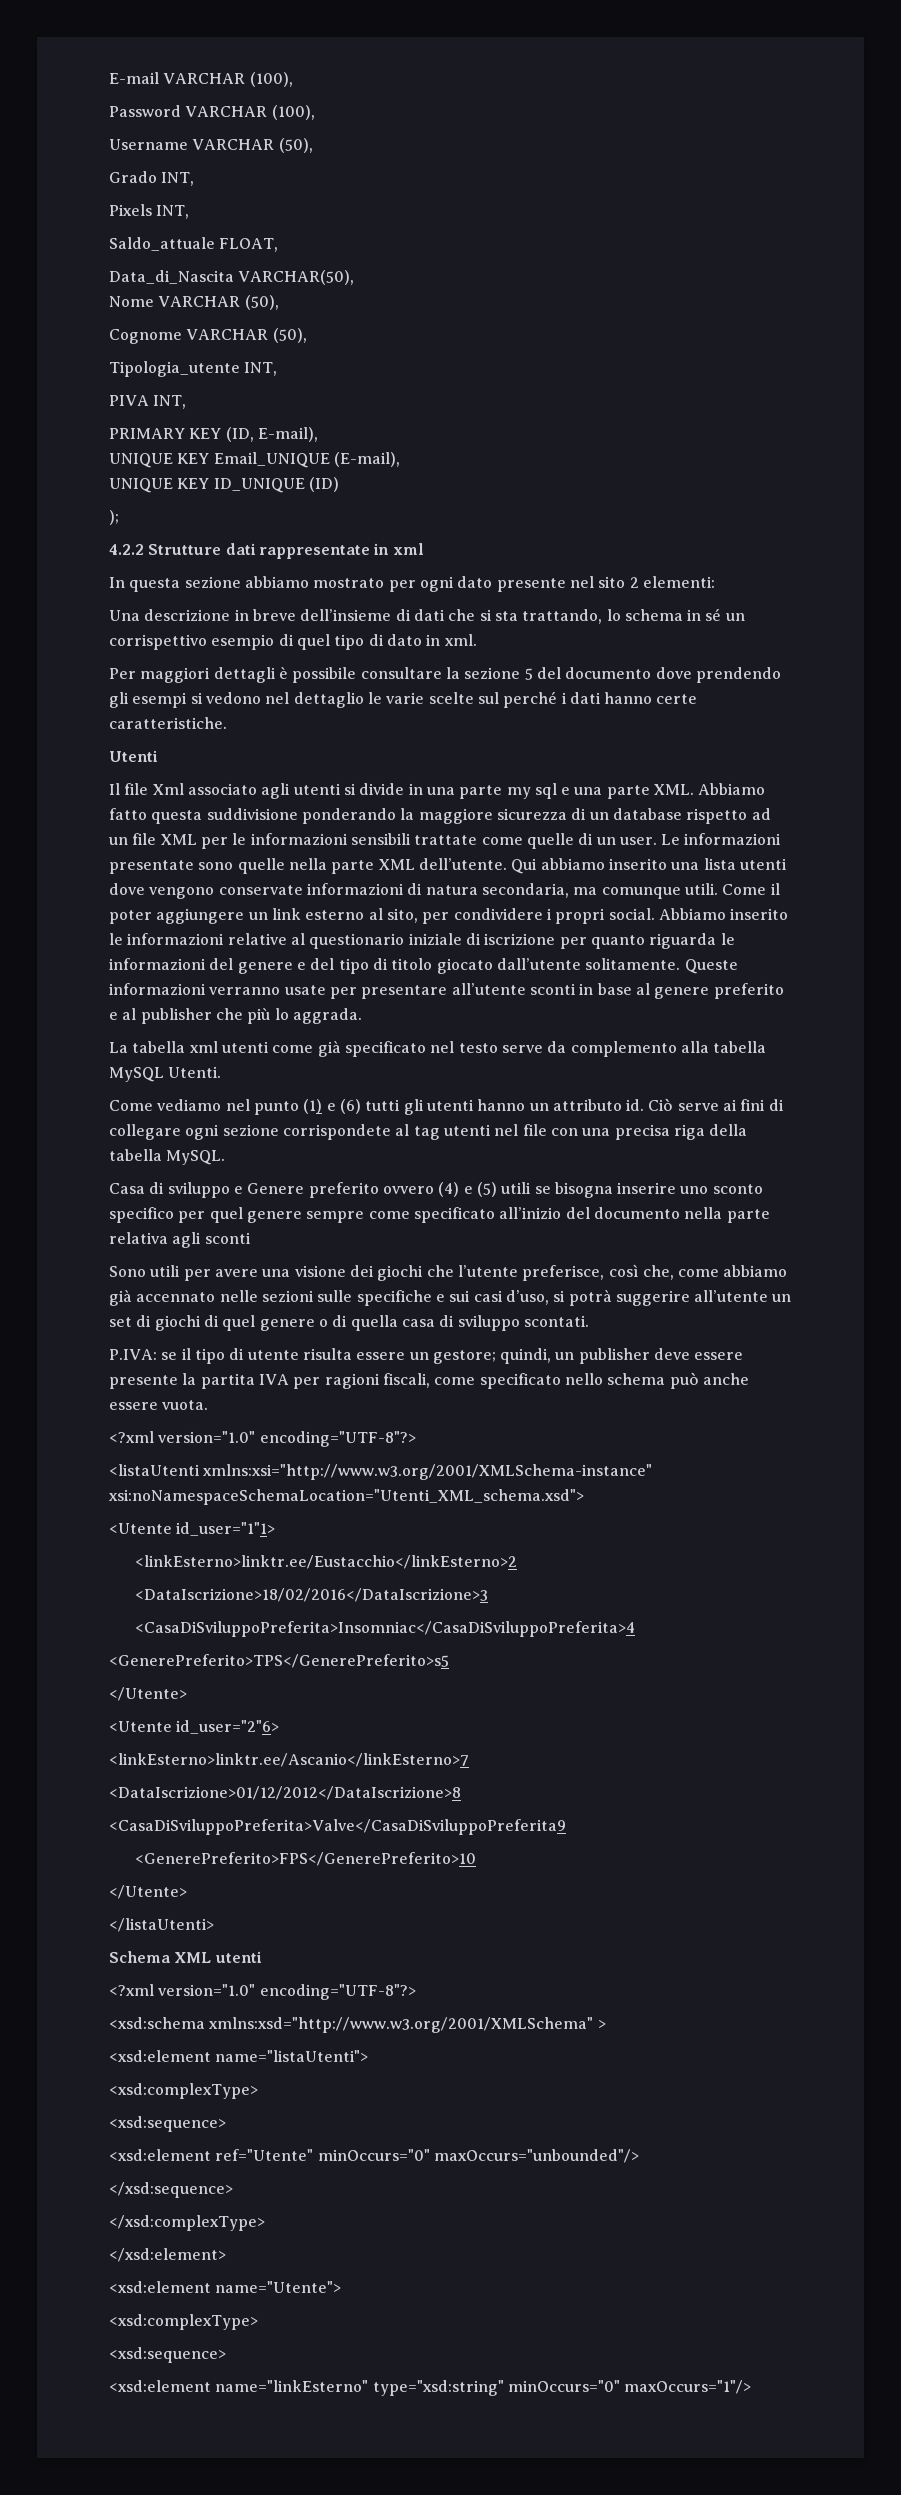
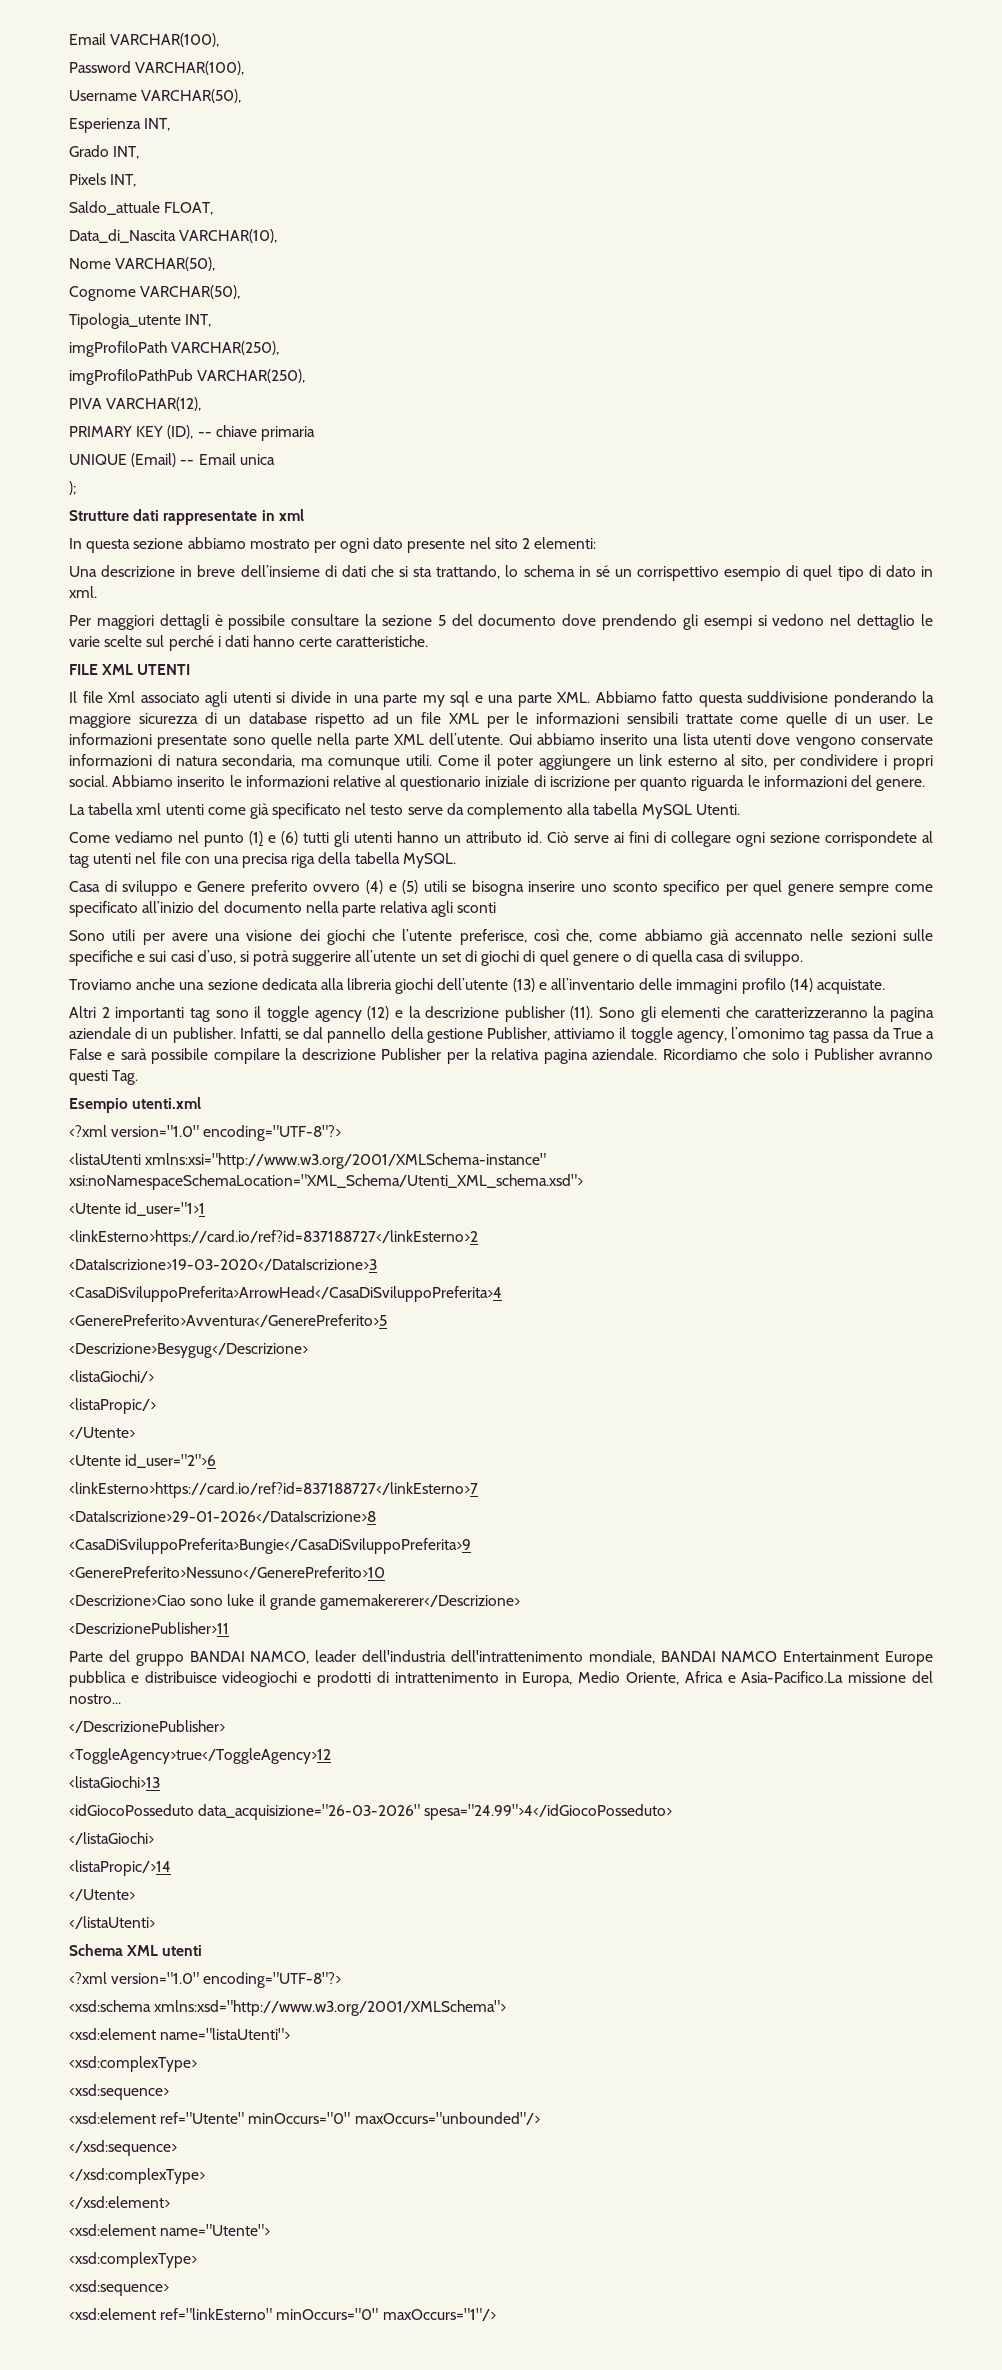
[109,72,293,87] E-mail VARCHAR (100), -> [69,33,220,47] Email VARCHAR(100),
[185,105,315,120] VARCHAR (100), -> [135,61,245,75] VARCHAR(100),
[192,138,313,153] VARCHAR (50), -> [141,89,242,103] [69,118,171,133] VARCHAR(50), // Esperienza INT,
[238,270,355,285] [109,295,279,310] VARCHAR(50), // Nome VARCHAR (50), -> [179,229,278,243] [69,257,216,271] VARCHAR(10), // Nome VARCHAR(50),
[186,328,307,343] VARCHAR (50), -> [140,285,241,299] VARCHAR(50),
(278, 369) none -> [69,341,280,357] [69,369,306,385] // imgProfiloPath VARCHAR(250), // imgProfiloPathPub VARCHAR(250),
[153,395,187,409] INT, -> [106,397,202,411] VARCHAR(12),
[225,427,318,442] [109,452,400,468] [109,477,339,493] (ID, E-mail), // UNIQUE KEY Email_UNIQUE (E-mail), // UNIQUE KEY ID_UNIQUE (ID) -> [167,425,315,441] [69,453,275,467] (ID), -- chiave primaria // UNIQUE (Email) -- Email unica
[109,544,144,555] 4.2.2 -> (76, 488) none
[109,750,158,762] Utenti -> [69,664,191,675] FILE XML UTENTI
[237,958,738,974] [109,983,784,999] [109,1008,362,1024] genere e del tipo di titolo giocato dall’utente solitamente. Queste informazioni verranno usate per presentare all’utente sconti in base al genere preferito e al publisher che più lo aggrada. -> [876,779,926,791] genere.
[457,1315,589,1331] [109,1348,744,1364] [109,1372,749,1389] [109,1400,209,1410] sviluppo scontati. // P.IVA: se il tipo di utente risulta essere un gestore; quindi, un publisher deve essere presente la partita IVA per ragioni fiscali, come specificato nello schema può anche essere vuota. -> [743,950,803,966] [69,978,885,994] [69,1006,934,1022] [69,1027,934,1043] [69,1048,933,1064] [69,1070,139,1085] [69,1097,202,1113] sviluppo. // Troviamo anche una sezione dedicata alla libreria giochi dell’utente (13) e all’inventario delle immagini profilo (14) acquistate. // Altri 2 importanti tag sono il toggle agency (12) e la descrizione publisher (11). Sono gli elementi che caratterizzeranno la pagina aziendale di un publisher. Infatti, se dal pannello della gestione Publisher, attiviamo il toggle agency, l’omonimo tag passa da True a False e sarà possibile compilare la descrizione Publisher per la relativa pagina aziendale. Ricordiamo che solo i Publisher avranno questi Tag. // Esempio utenti.xml
[109,1489,584,1505] [109,1522,276,1536] [135,1555,518,1569] [135,1588,489,1602] [135,1621,636,1637] [109,1654,449,1668] [109,1687,187,1701] [109,1720,280,1734] [109,1753,469,1767] [109,1786,461,1800] [109,1819,566,1835] [135,1852,477,1866] xsi:noNamespaceSchemaLocation="Utenti_XML_schema.xsd"> // <Utente id_user="1"1> // <linkEsterno>linktr.ee/Eustacchio</linkEsterno>2 // <DataIscrizione>18/02/2016</DataIscrizione>3 // <CasaDiSviluppoPreferita>Insomniac</CasaDiSviluppoPreferita>4 // <GenerePreferito>TPS</GenerePreferito>s5 // </Utente> // <Utente id_user="2"6> // <linkEsterno>linktr.ee/Ascanio</linkEsterno>7 // <DataIscrizione>01/12/2012</DataIscrizione>8 // <CasaDiSviluppoPreferita>Valve</CasaDiSviluppoPreferita9 // <GenerePreferito>FPS</GenerePreferito>10 -> [69,1174,583,1190] [69,1202,206,1216] [69,1230,478,1246] [69,1259,377,1271] [69,1286,502,1302] [69,1314,387,1327] [69,1343,308,1358] [69,1370,154,1383] [69,1398,156,1414] [69,1427,135,1439] [69,1454,217,1468] [69,1482,478,1498] [69,1511,376,1523] [69,1538,471,1554] [69,1566,385,1579] [69,1594,520,1610] [69,1622,229,1634] [69,1650,934,1666] [69,1671,933,1687] [69,1694,121,1704] [69,1720,225,1733] [69,1748,331,1764] [69,1776,160,1788] [69,1804,673,1820] [69,1832,154,1845] [69,1860,171,1876] xsi:noNamespaceSchemaLocation="XML_Schema/Utenti_XML_schema.xsd"> // <Utente id_user="1>1 // <linkEsterno>https://card.io/ref?id=837188727</linkEsterno>2 // <DataIscrizione>19-03-2020</DataIscrizione>3 // <CasaDiSviluppoPreferita>ArrowHead</CasaDiSviluppoPreferita>4 // <GenerePreferito>Avventura</GenerePreferito>5 // <Descrizione>Besygug</Descrizione> // <listaGiochi/> // <listaPropic/> // </Utente> // <Utente id_user="2">6 // <linkEsterno>https://card.io/ref?id=837188727</linkEsterno>7 // <DataIscrizione>29-01-2026</DataIscrizione>8 // <CasaDiSviluppoPreferita>Bungie</CasaDiSviluppoPreferita>9 // <GenerePreferito>Nessuno</GenerePreferito>10 // <Descrizione>Ciao sono luke il grande gamemakererer</Descrizione> // <DescrizionePublisher>11 // Parte del gruppo BANDAI NAMCO, leader dell'industria dell'intrattenimento mondiale, BANDAI NAMCO Entertainment Europe pubblica e distribuisce videogiochi e prodotti di intrattenimento in Europa, Medio Oriente, Africa e Asia-Pacifico.La missione del nostro... // </DescrizionePublisher> // <ToggleAgency>true</ToggleAgency>12 // <listaGiochi>13 // <idGiocoPosseduto data_acquisizione="26-03-2026" spesa="24.99">4</idGiocoPosseduto> // </listaGiochi> // <listaPropic/>14
[209,2017,606,2033] xmlns:xsd="http://www.w3.org/2001/XMLSchema" > -> [154,2000,507,2016] xmlns:xsd="http://www.w3.org/2001/XMLSchema">
[215,2380,504,2396] name="linkEsterno" type="xsd:string" -> [160,2308,273,2320] ref="linkEsterno"

